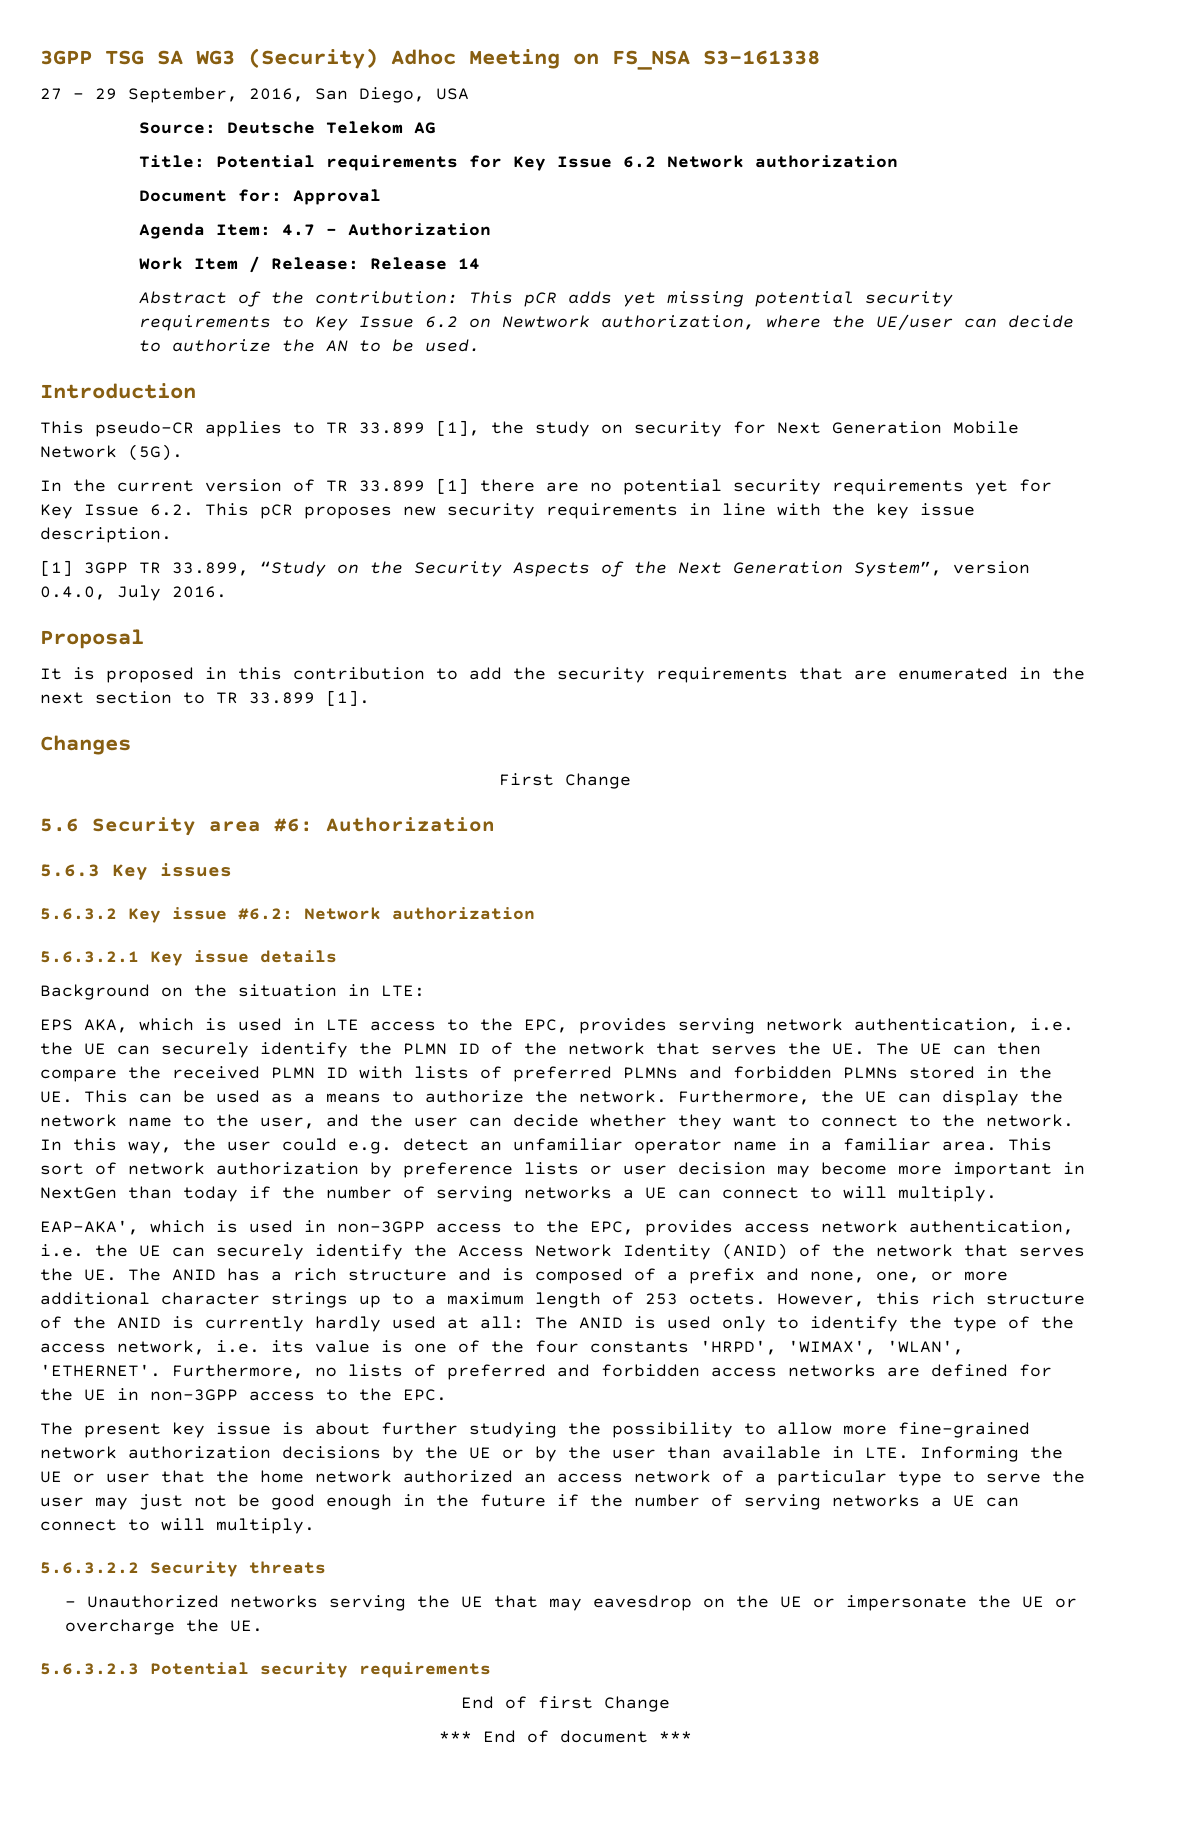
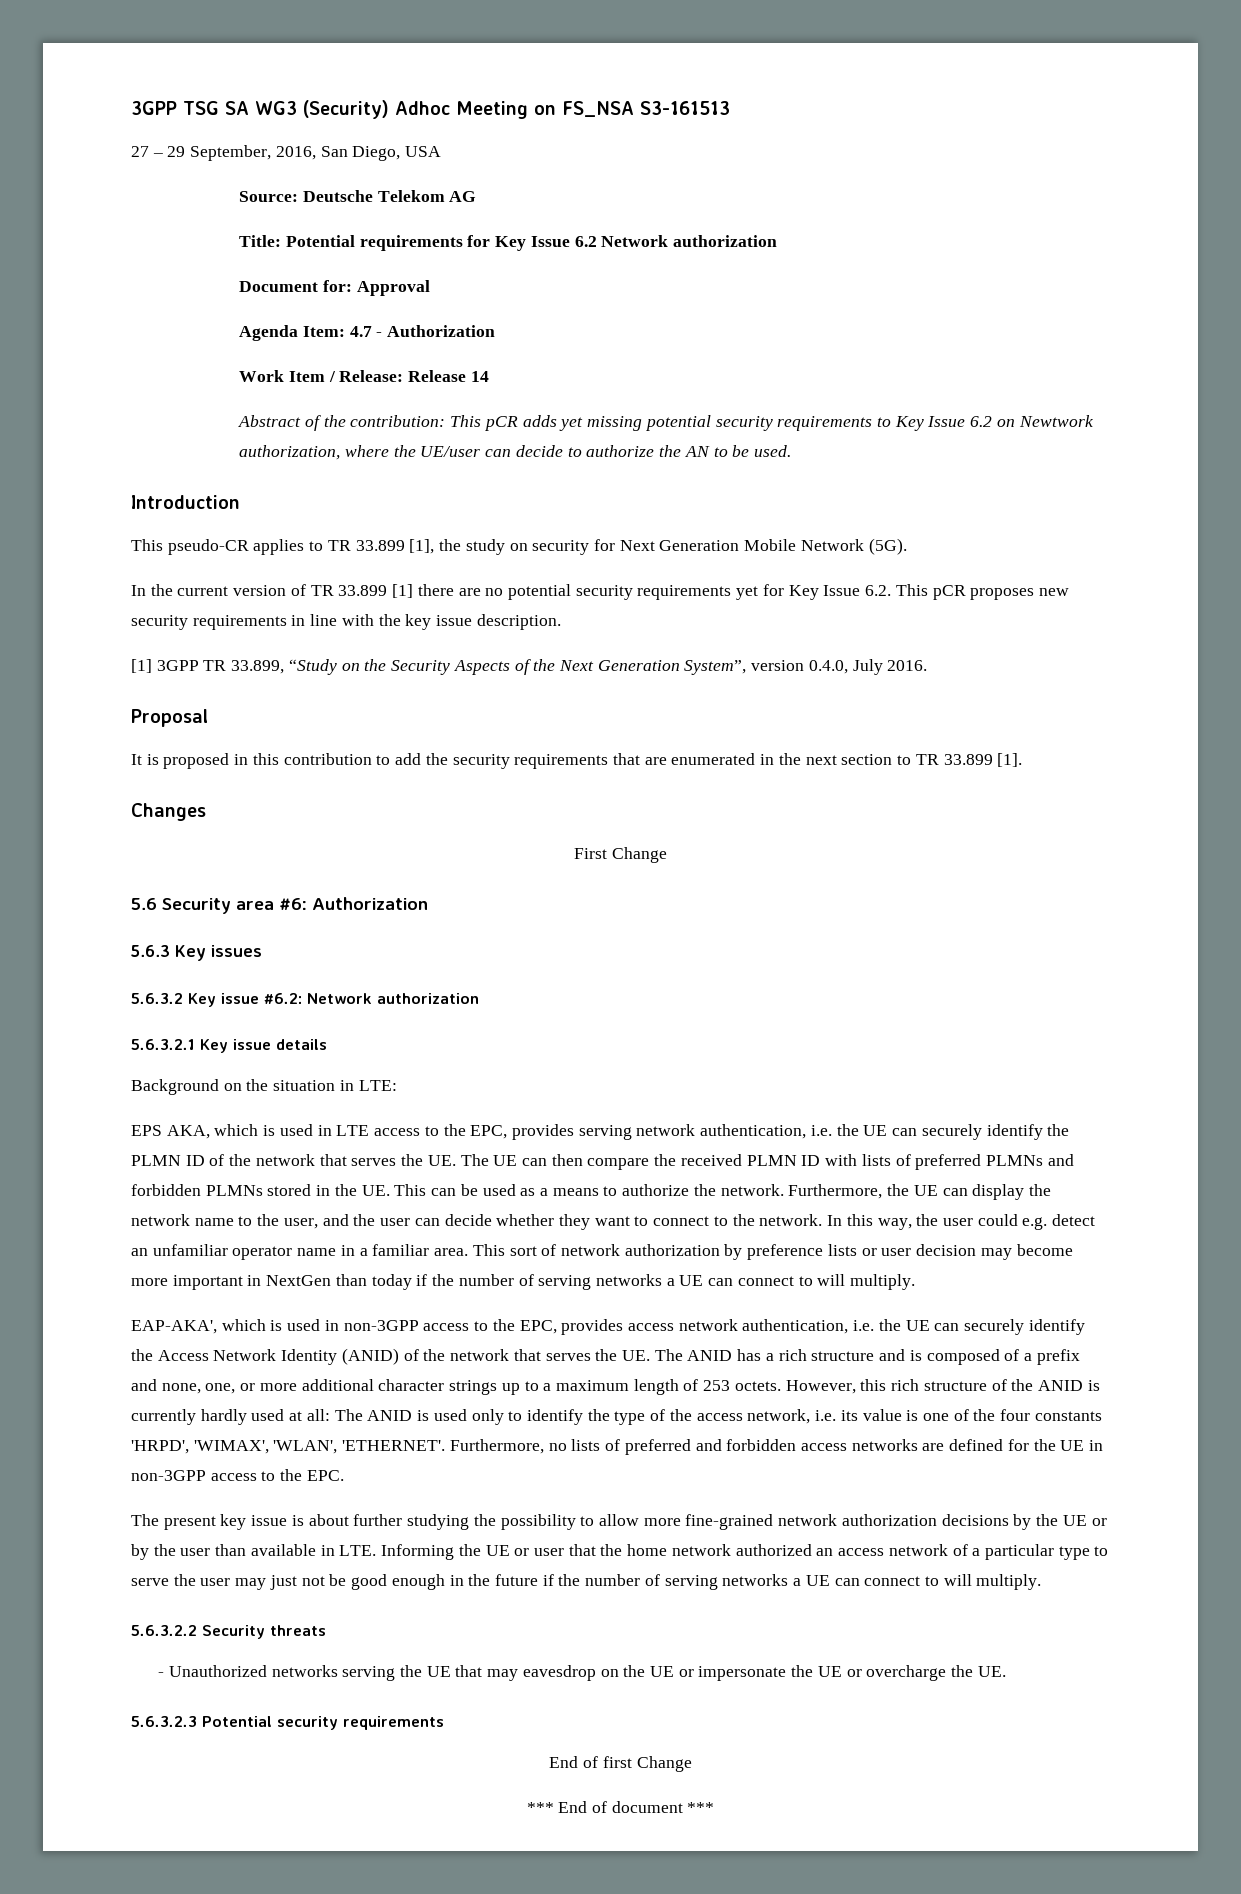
[703,50,820,65] S3-161338 -> [640,101,730,115] S3-161513

